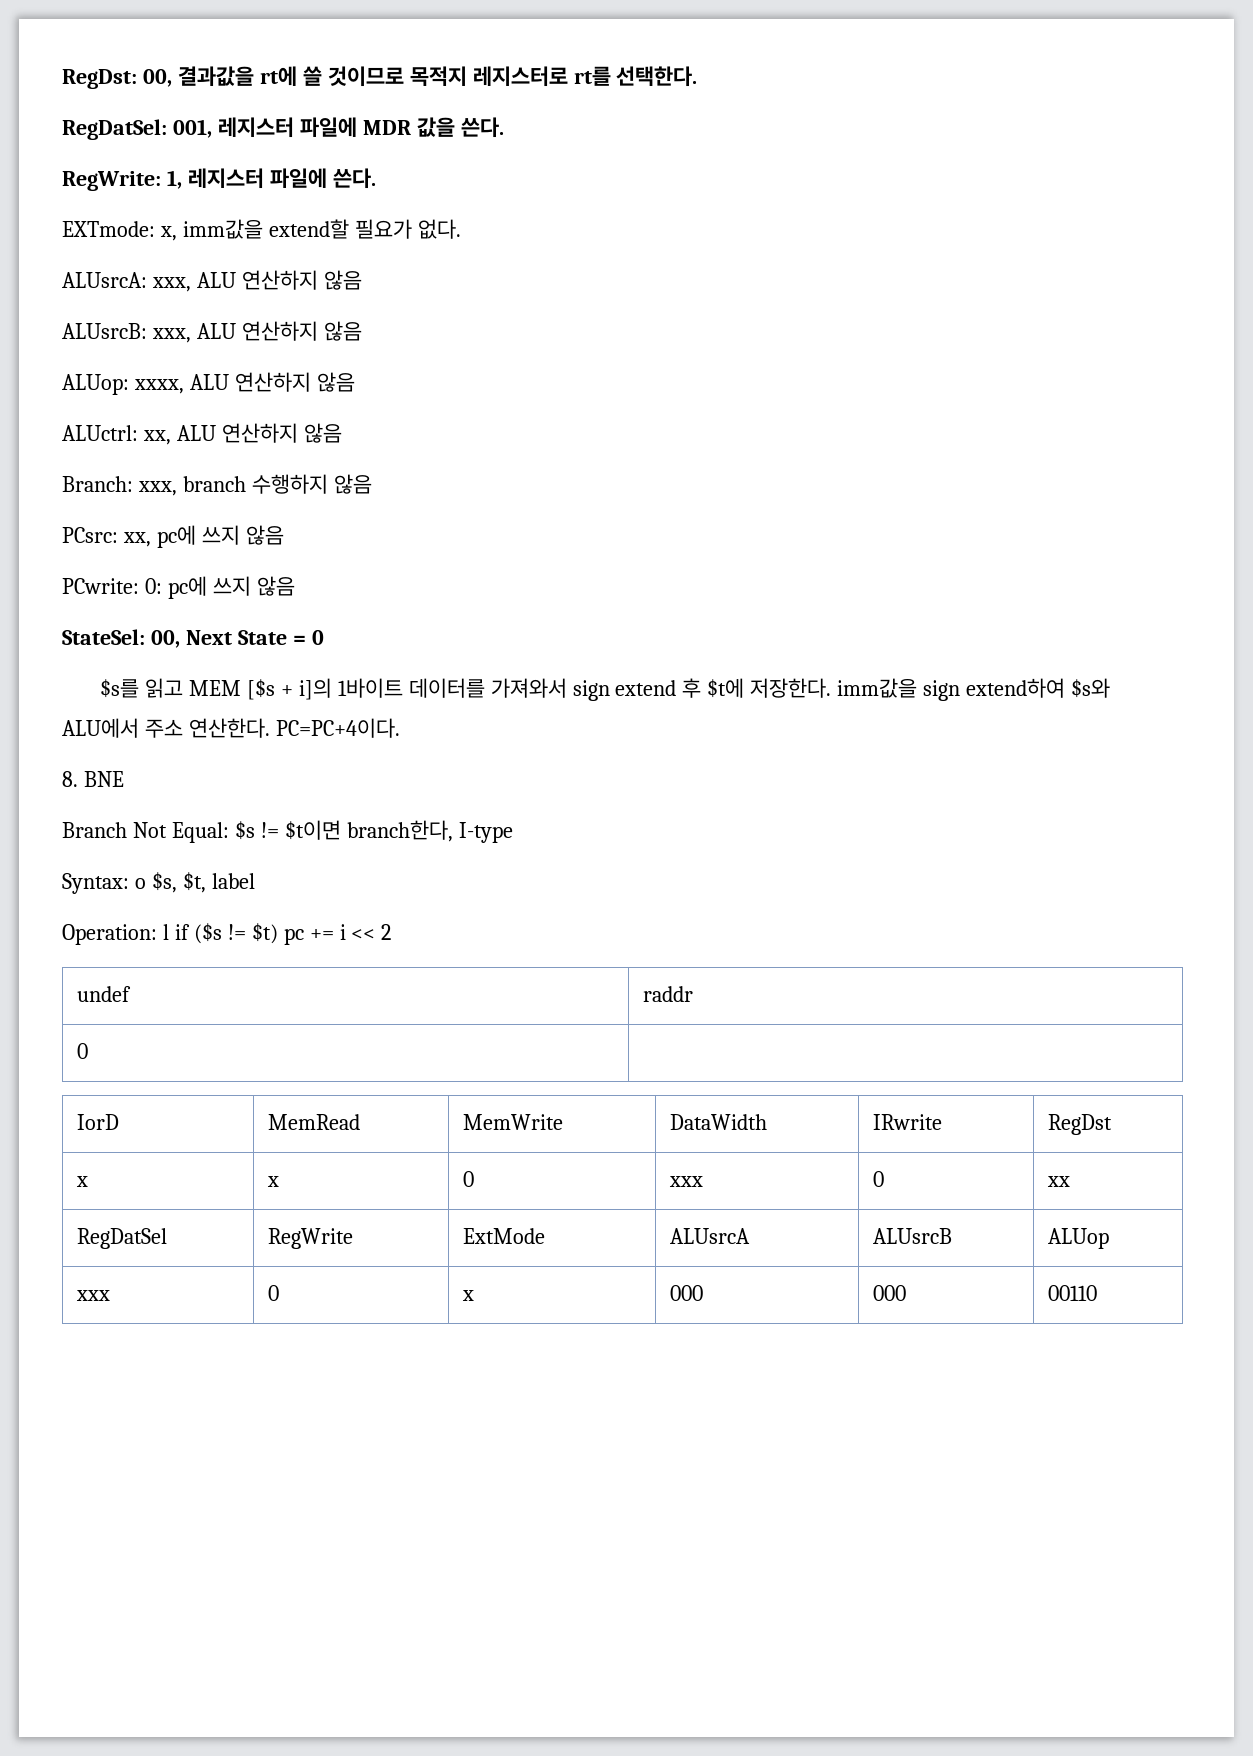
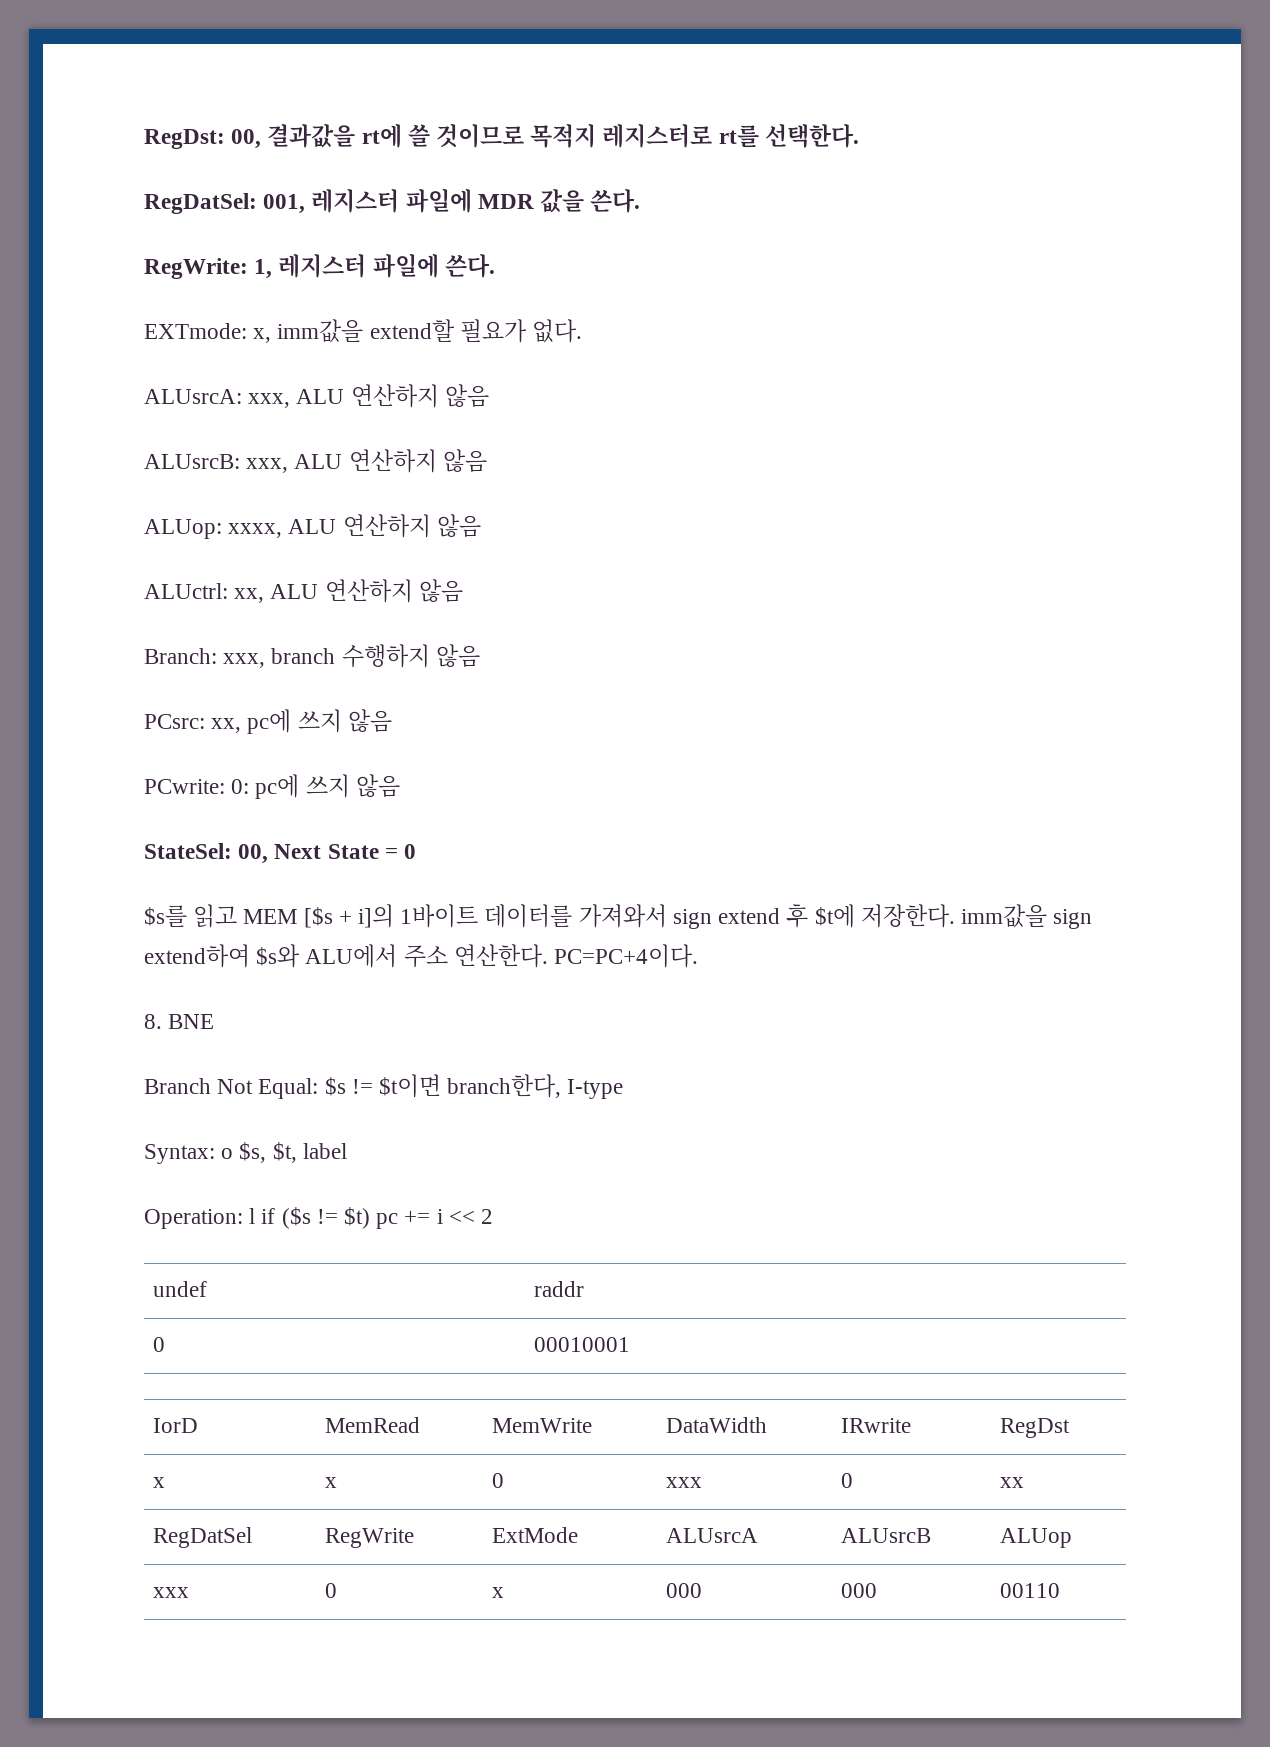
(89, 1051) none -> [534,1337,631,1352] 00010001

